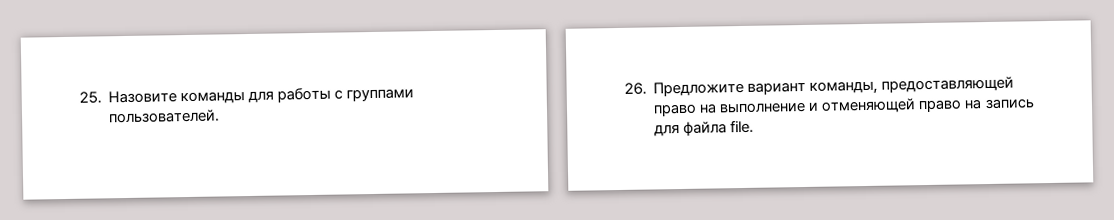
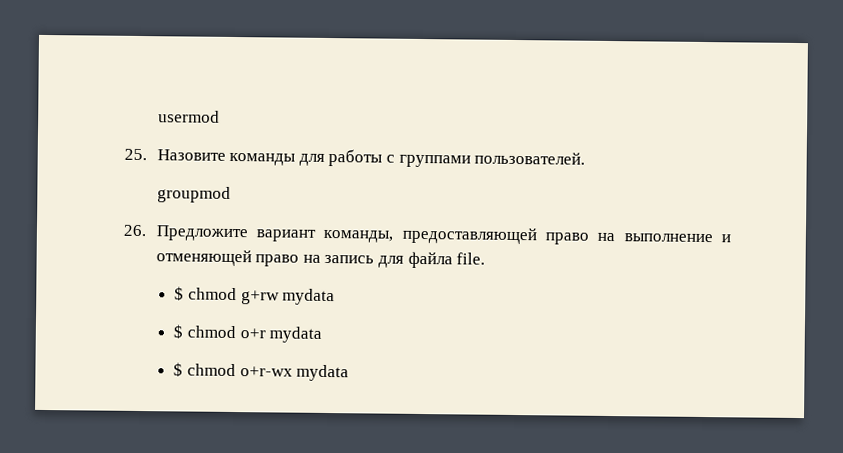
(78, 97) none -> [157,110,220,123] usermod //
(221, 116) none -> [156,186,231,203] // groupmod
(755, 126) none -> [174,286,336,306] [173,324,323,343] [173,362,350,382] // $ chmod g+rw mydata // $ chmod o+r mydata // $ chmod o+r-wx mydata

